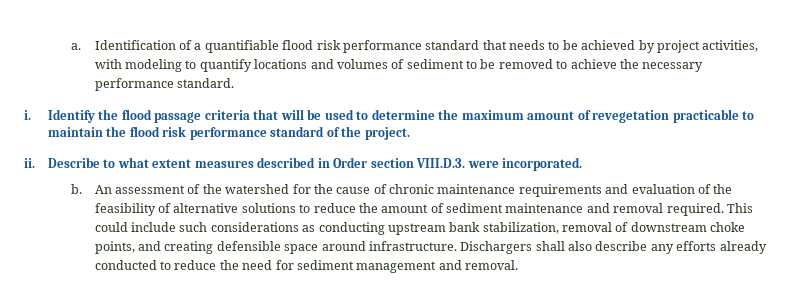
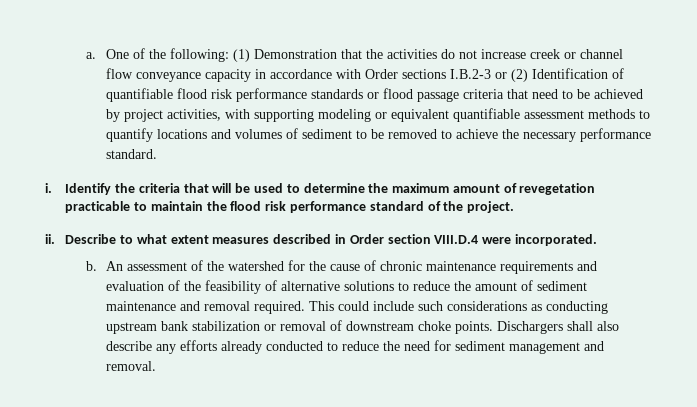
(82, 46) none -> [105,48,623,62] [105,68,528,82] One of the following: (1) Demonstration that the activities do not increase creek or channel flow conveyance capacity in accordance with Order sections I.B.2-3 or (2)
[194,43,202,50] a -> (624, 73) none
[425,40,546,50] standard that needs -> [310,88,558,102] standards or flood passage criteria that need
[125,59,183,72] modeling -> [253,108,635,122] supporting modeling or equivalent quantifiable assessment methods
[121,109,202,123] flood passage -> (136, 188) none
[416,158,466,168] VIII.D.3. -> [434,235,479,244] VIII.D.4
[482,222,559,234] stabilization, -> [191,321,276,331] stabilization or
[94,241,457,254] points, and creating defensible space around infrastructure. -> [454,321,493,334] points.

